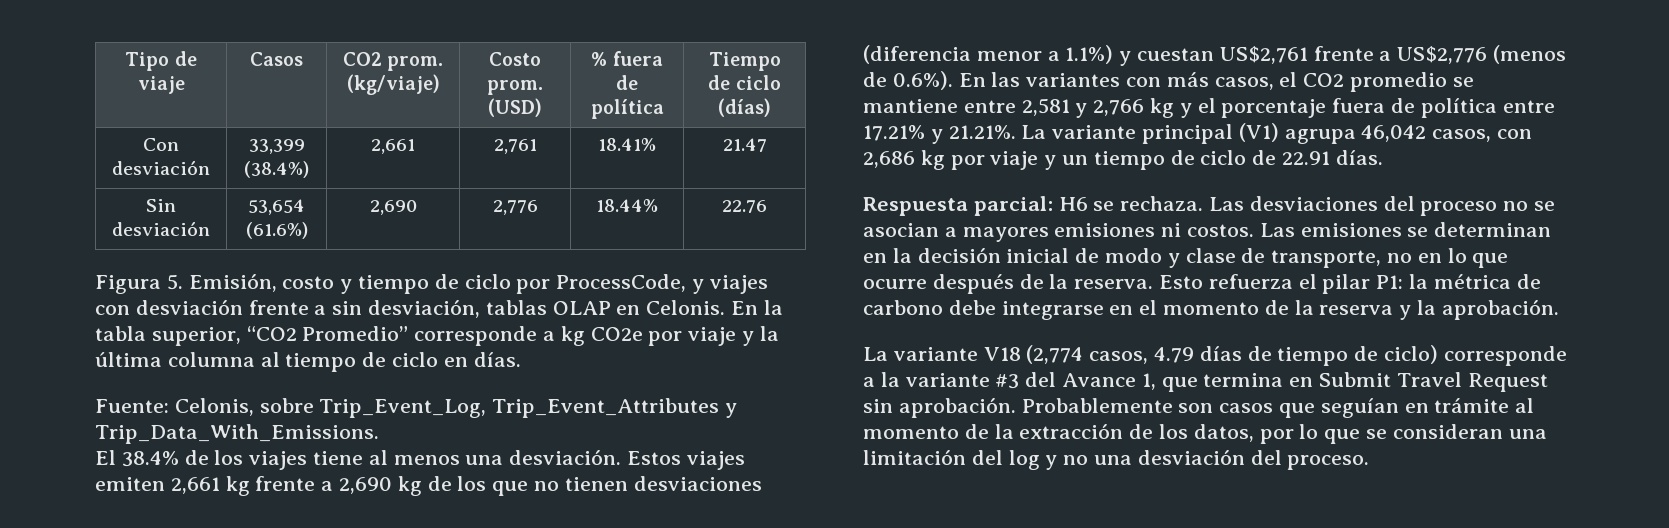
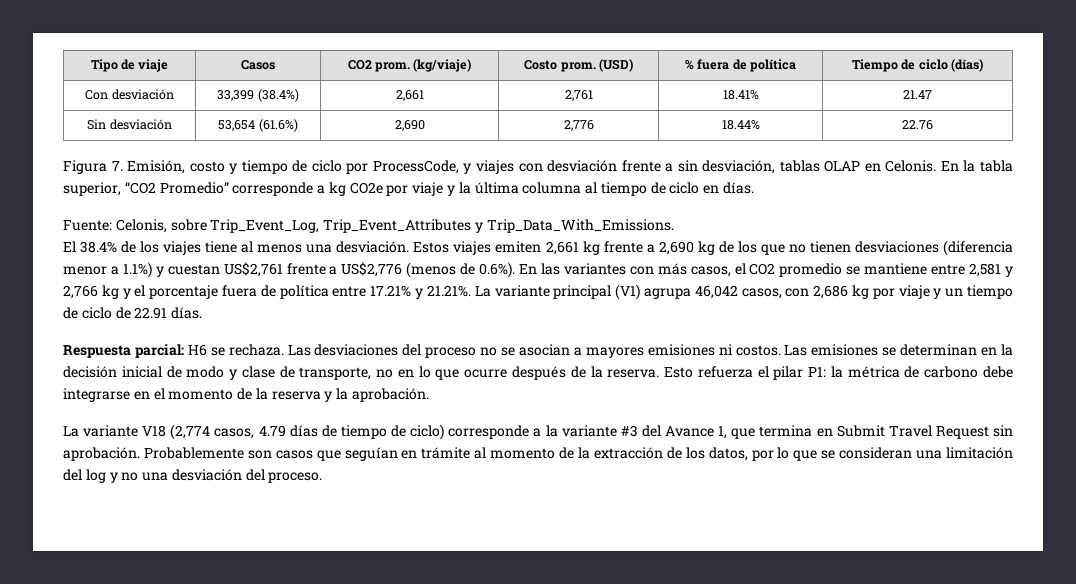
[166,274,183,290] 5. -> [111,161,123,171] 7.

